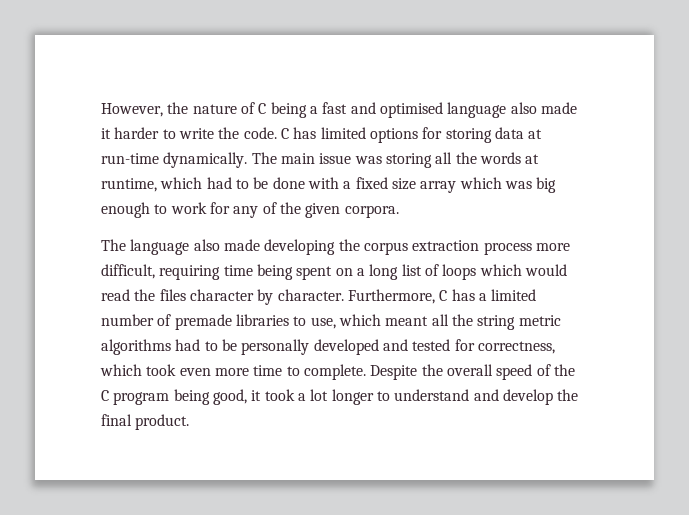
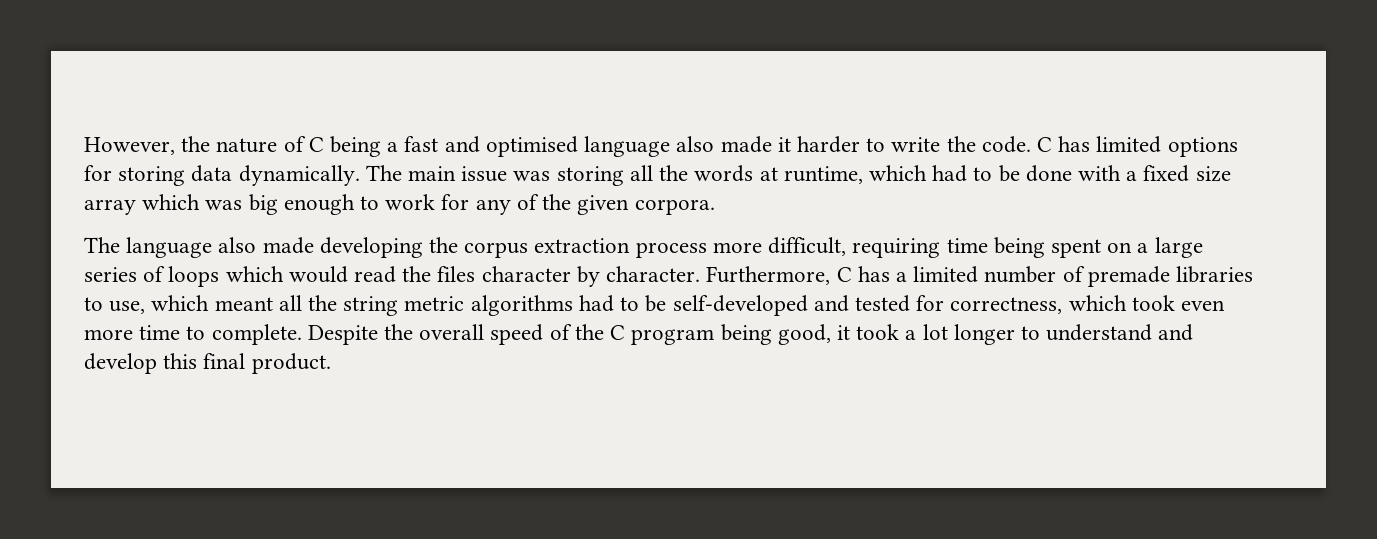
[528,129,543,139] [101,153,159,164] at run-time -> (233, 173) none
[369,264,422,280] long list -> [1154,237,1203,258] [84,267,137,282] large series
[241,339,379,355] personally developed -> [672,295,808,316] self-developed
[557,389,579,401] the -> [163,353,198,369] this

